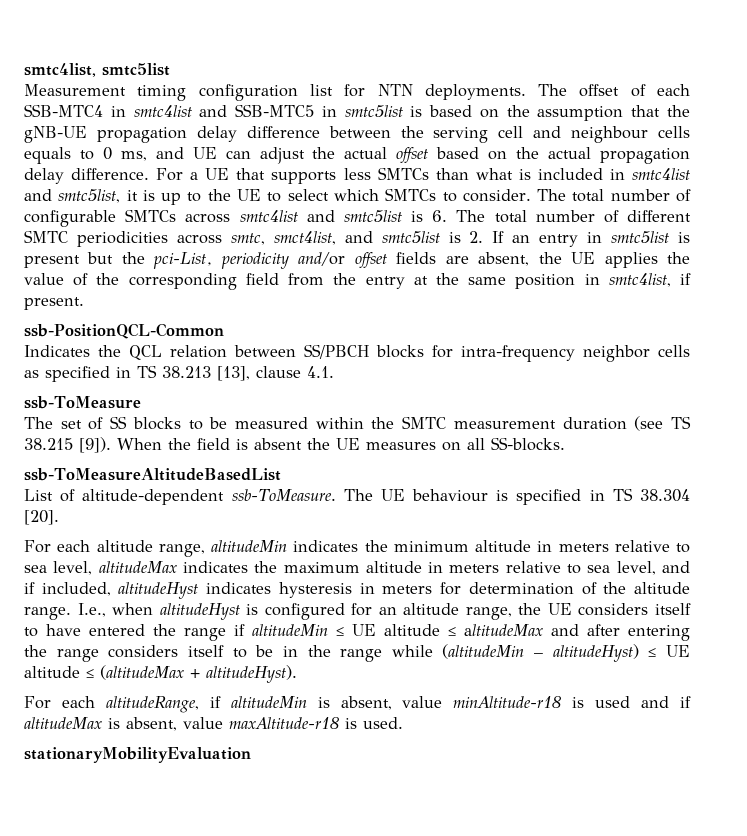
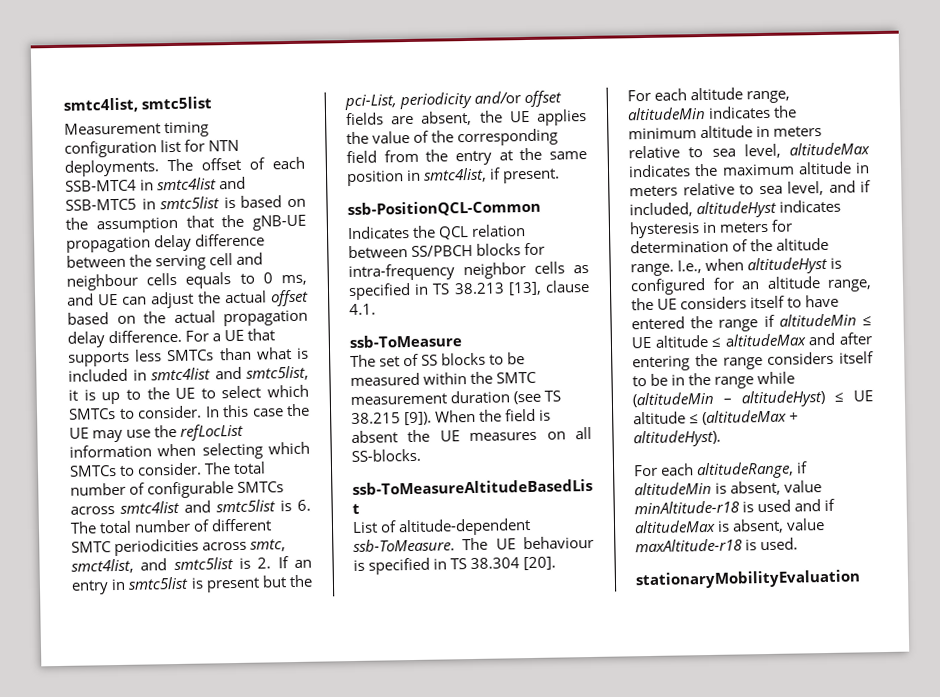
(531, 195) none -> [204,403,310,418] [69,423,245,443] [69,441,310,460] [69,462,203,477] In this case the UE may use the refLocList information when selecting which SMTCs to consider.

